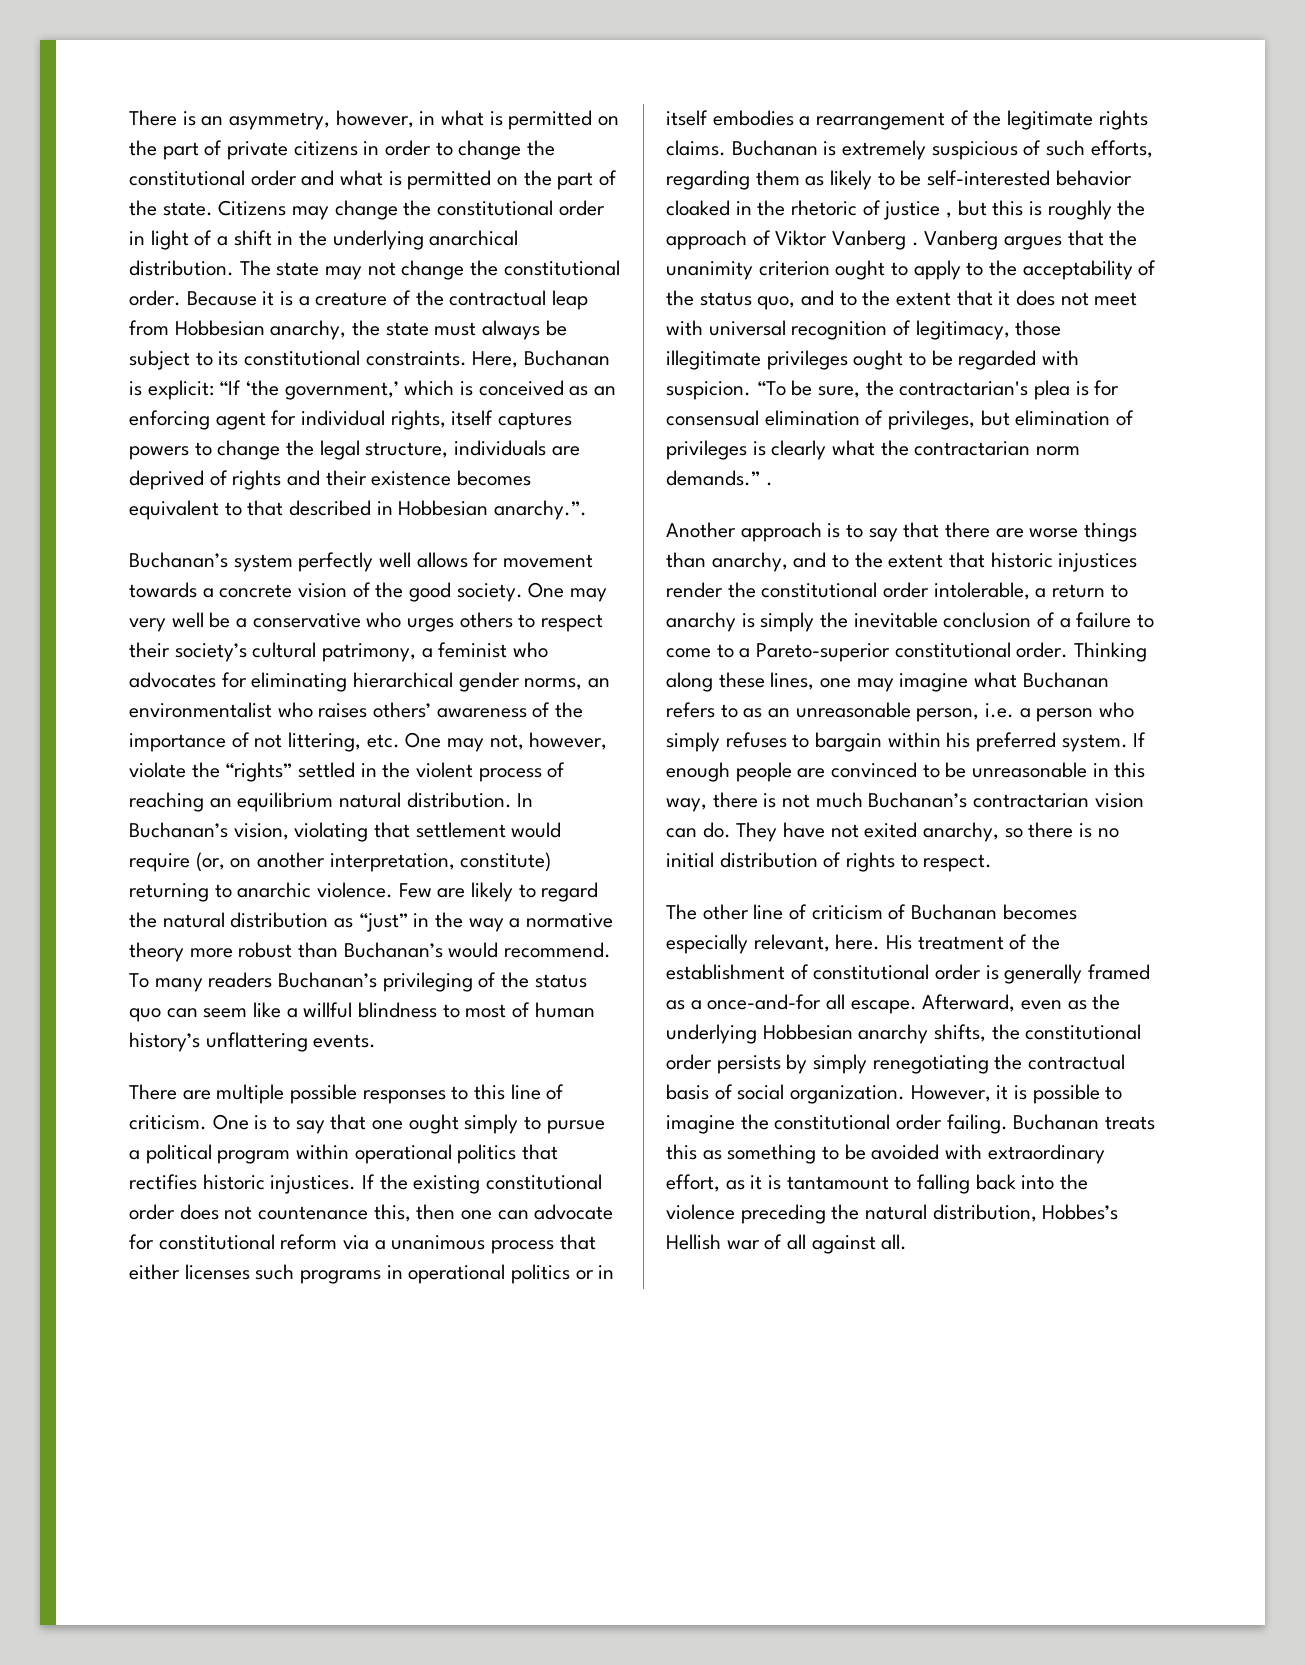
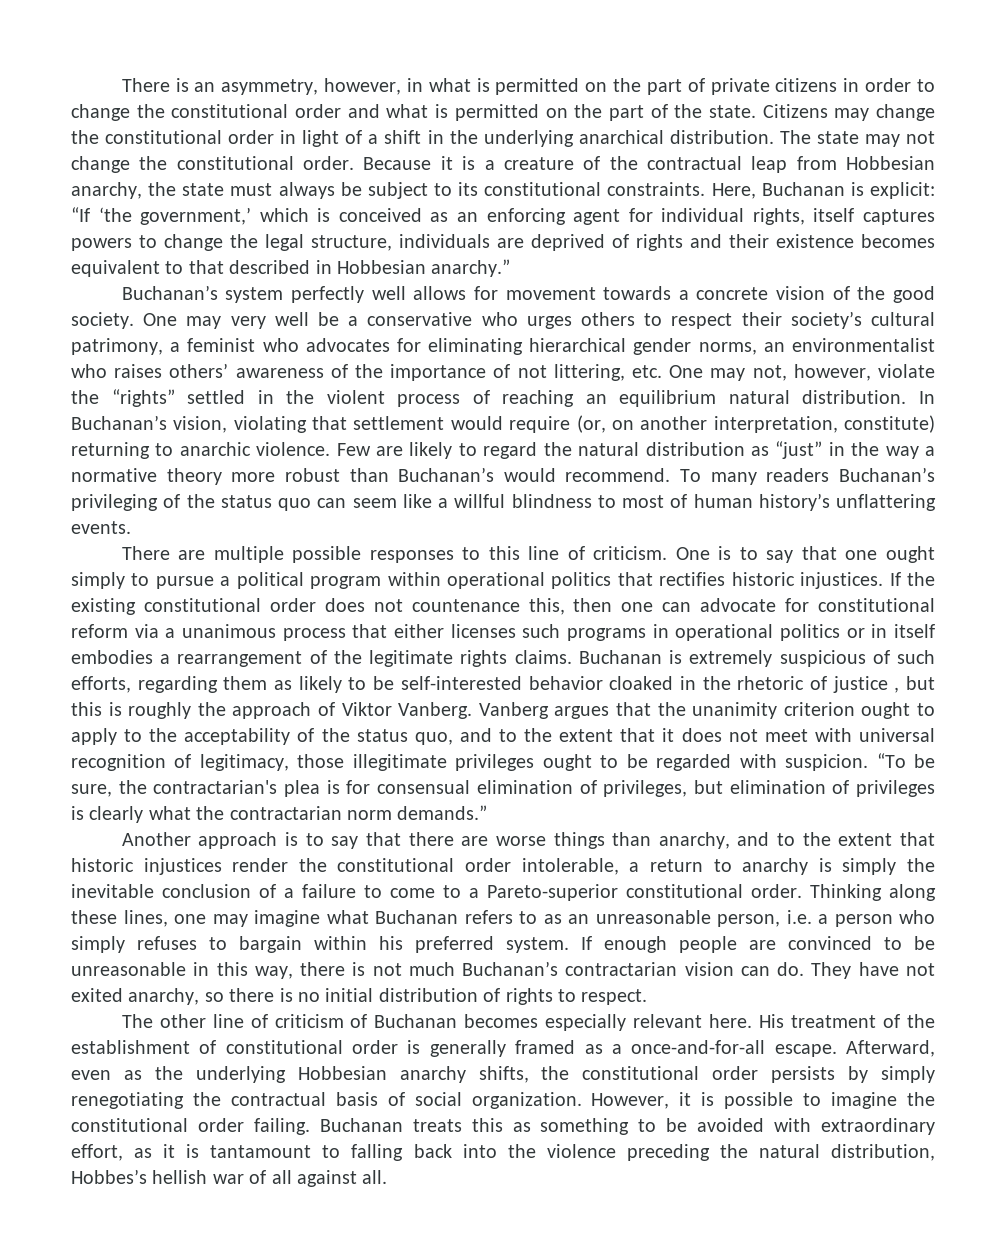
[494,500,588,520] anarchy.”. -> [431,259,511,277] anarchy.”
[832,230,919,250] Vanberg . -> [398,702,473,719] Vanberg.
[765,482,773,486] . -> (488, 812) none
[753,934,830,952] relevant, -> [633,1014,703,1028] relevant
[707,994,846,1010] once-and-for all -> [631,1040,766,1054] once-and-for-all
[666,1234,721,1250] Hellish -> [152,1170,208,1184] hellish

